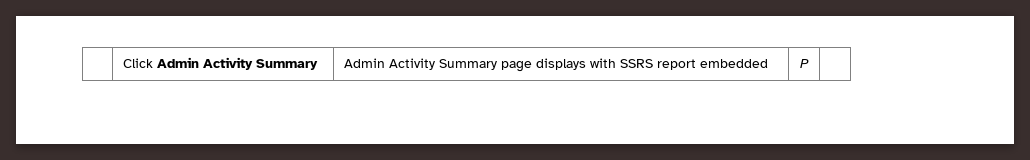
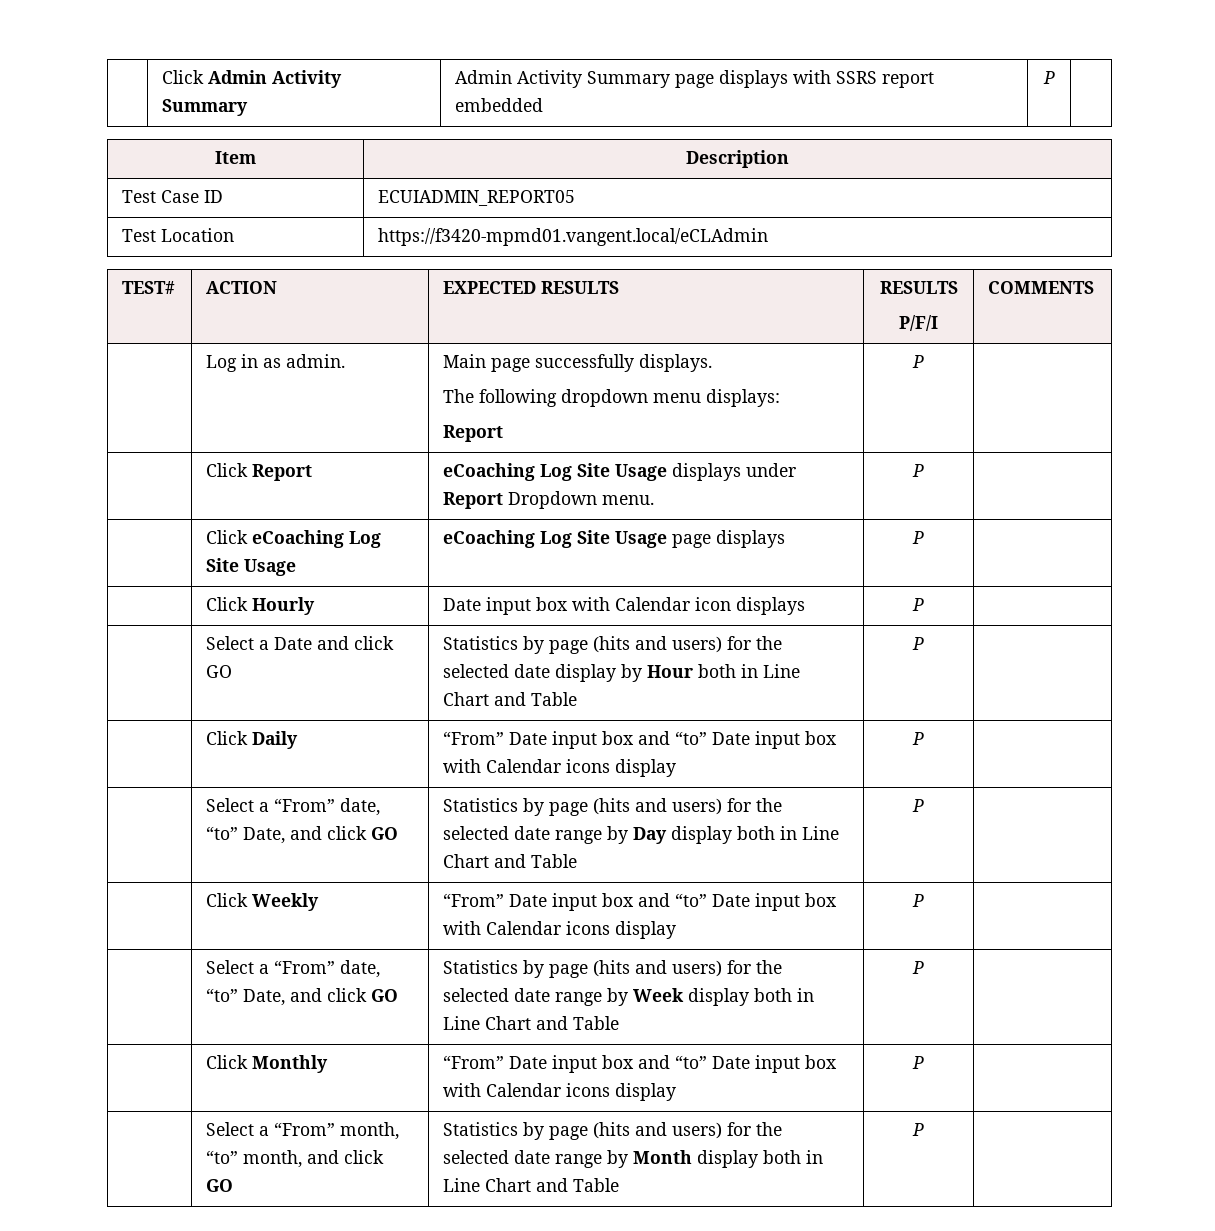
(809, 63) none -> [215,151,256,164] [685,150,789,168] [122,190,224,203] [378,190,576,206] [122,228,235,242] [378,228,769,246] [122,281,176,294] [206,281,278,294] [443,281,620,294] [879,281,958,294] [899,315,938,331] [988,281,1095,294] [206,354,346,372] [443,354,713,372] [443,389,781,407] [443,425,504,442] [912,355,924,368] [206,463,313,481] [443,463,797,481] [443,491,655,509] [912,464,924,477] [206,530,382,548] [206,558,297,576] [443,530,786,548] [912,531,924,544] [206,597,316,615] [443,597,806,615] [912,598,924,611] [206,636,395,650] [206,665,233,678] [443,636,783,654] [443,664,801,682] [443,692,578,706] [912,637,924,650] [206,731,299,749] [443,731,838,749] [443,759,677,777] [912,732,924,745] [206,798,381,816] [206,826,399,844] [443,798,783,816] [443,826,840,844] [443,854,578,868] [912,799,924,812] [206,893,320,911] [443,893,838,911] [443,921,677,939] [912,894,924,907] [206,960,381,978] [206,988,399,1006] [443,960,783,978] [443,988,815,1006] [443,1016,620,1030] [912,961,924,974] [206,1055,329,1073] [443,1055,838,1073] [443,1083,677,1101] [912,1056,924,1069] [206,1122,400,1140] [206,1150,385,1168] [206,1179,234,1192] [443,1122,783,1140] [443,1150,824,1168] [443,1178,620,1192] [912,1123,924,1136] // Item | Description // Test Case ID | ECUIADMIN_REPORT05 // Test Location | https://f3420-mpmd01.vangent.local/eCLAdmin // TEST# | ACTION | EXPECTED RESULTS | RESULTS // P/F/I | COMMENTS // | Log in as admin. | Main page successfully displays. // The following dropdown menu displays: // Report | P | // | Click Report | eCoaching Log Site Usage displays under Report Dropdown menu. | P | // | Click eCoaching Log Site Usage | eCoaching Log Site Usage page displays | P | // | Click Hourly | Date input box with Calendar icon displays | P | // | Select a Date and click GO | Statistics by page (hits and users) for the selected date display by Hour both in Line Chart and Table | P | // | Click Daily | “From” Date input box and “to” Date input box with Calendar icons display | P | // | Select a “From” date, “to” Date, and click GO | Statistics by page (hits and users) for the selected date range by Day display both in Line Chart and Table | P | // | Click Weekly | “From” Date input box and “to” Date input box with Calendar icons display | P | // | Select a “From” date, “to” Date, and click GO | Statistics by page (hits and users) for the selected date range by Week display both in Line Chart and Table | P | // | Click Monthly | “From” Date input box and “to” Date input box with Calendar icons display | P | // | Select a “From” month, “to” month, and click GO | Statistics by page (hits and users) for the selected date range by Month display both in Line Chart and Table | P |

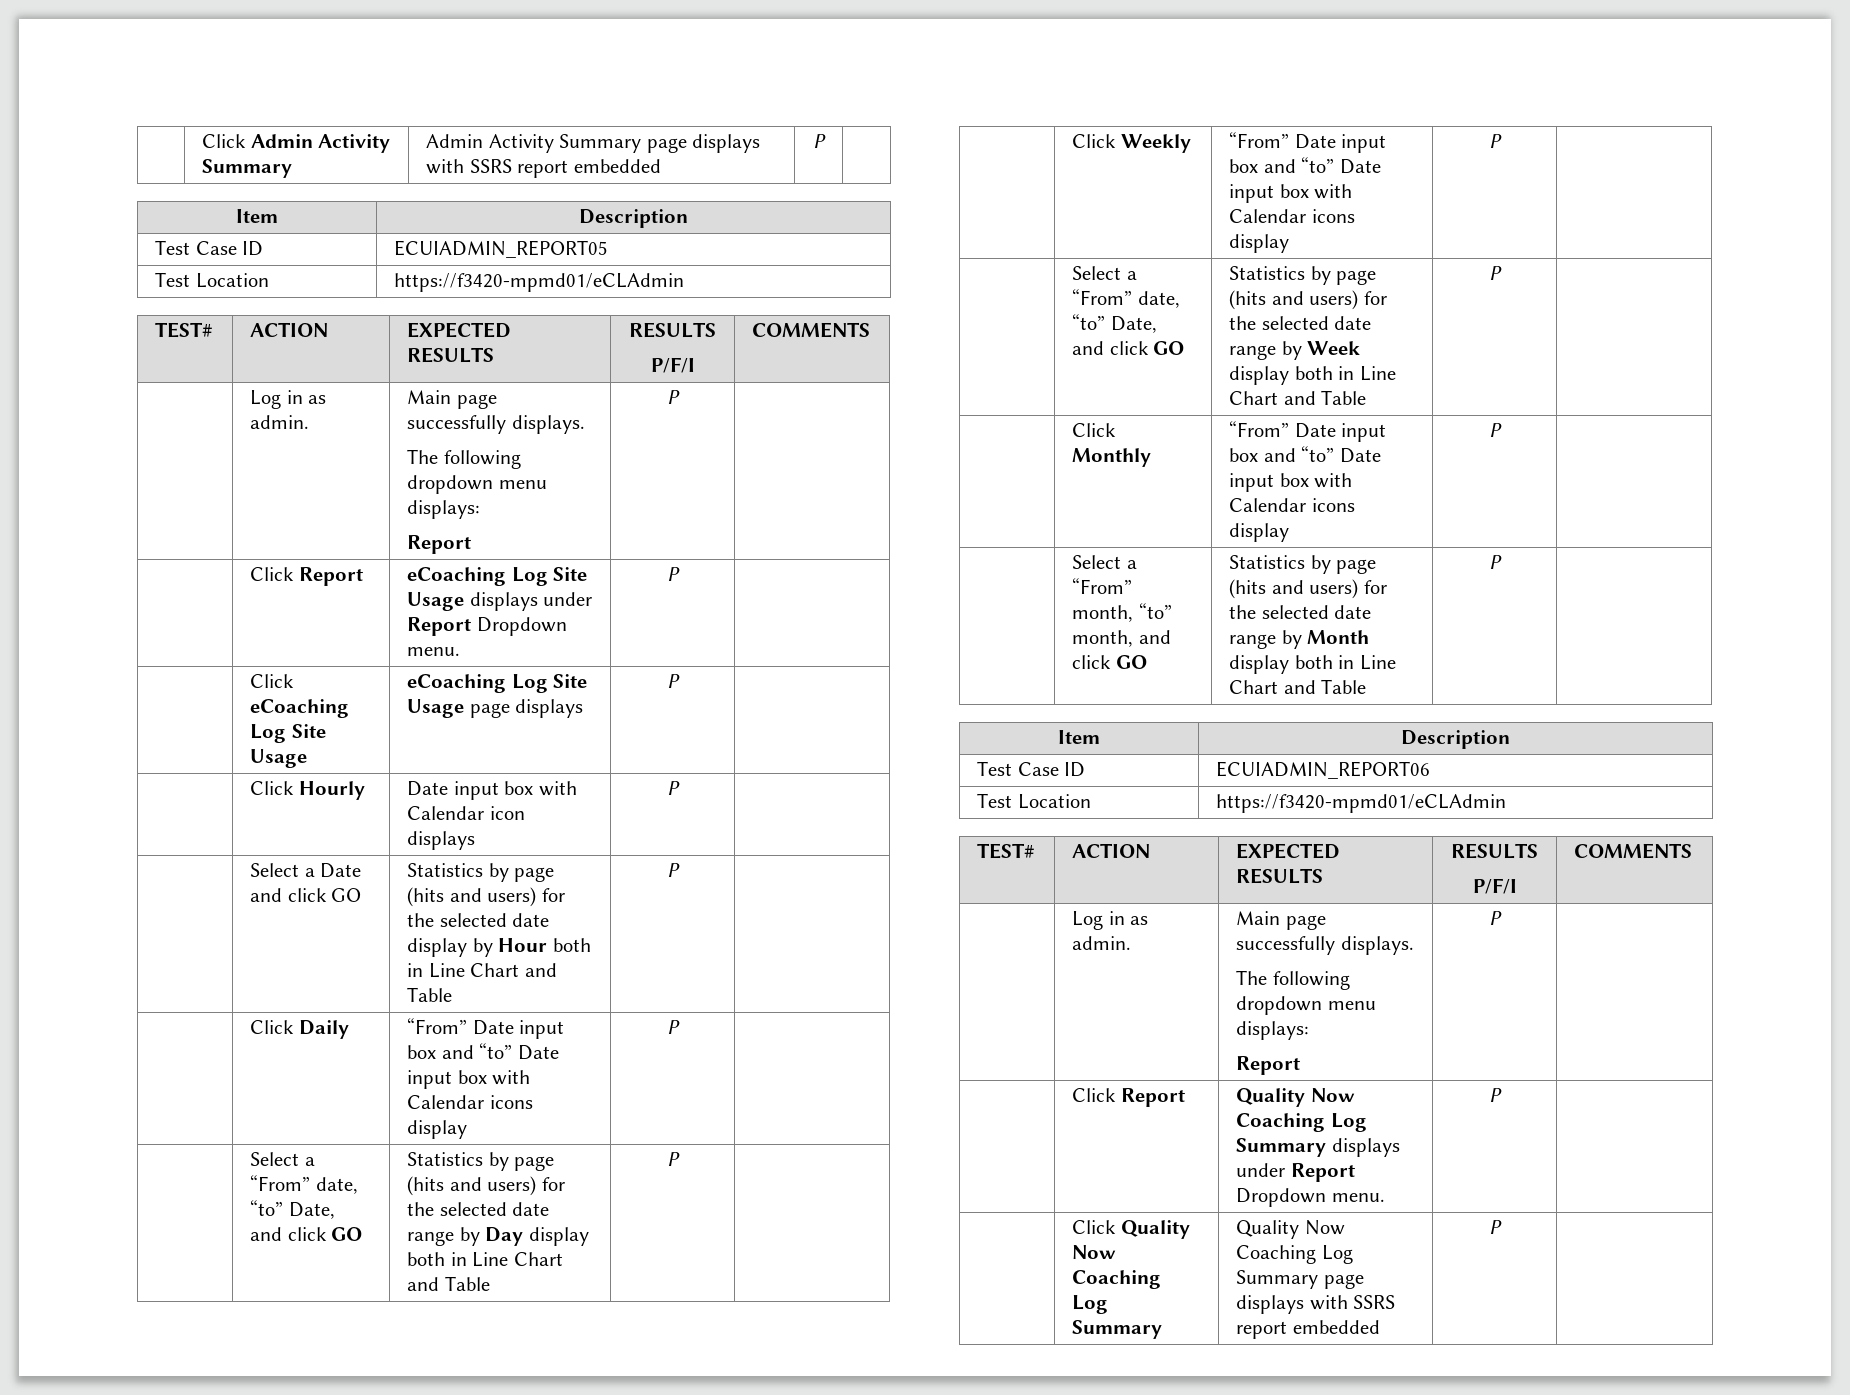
[378,228,769,246] https://f3420-mpmd01.vangent.local/eCLAdmin -> [394,273,685,292] https://f3420-mpmd01/eCLAdmin
(924, 1129) none -> [1058,730,1100,744] [1401,730,1510,749] [977,761,1086,777] [1216,761,1431,779] [977,793,1091,809] [1216,794,1507,813] [977,843,1036,859] [1072,843,1151,858] [1236,843,1341,859] [1236,868,1324,884] [1451,843,1538,859] [1472,878,1517,894] [1574,843,1693,859] [1072,911,1149,930] [1072,936,1132,950] [1236,911,1326,930] [1236,936,1414,955] [1236,970,1350,990] [1236,996,1376,1015] [1236,1021,1310,1040] [1236,1056,1301,1075] [1489,911,1502,925] [1072,1088,1185,1107] [1236,1088,1355,1107] [1236,1113,1367,1132] [1236,1138,1400,1157] [1236,1163,1355,1182] [1236,1188,1385,1207] [1489,1088,1502,1102] [1072,1220,1190,1239] [1072,1245,1117,1259] [1072,1270,1162,1289] [1072,1295,1109,1314] [1072,1320,1163,1339] [1236,1220,1345,1239] [1236,1245,1353,1264] [1236,1270,1364,1289] [1236,1295,1396,1314] [1236,1320,1380,1339] [1489,1220,1502,1234] // Item | Description // Test Case ID | ECUIADMIN_REPORT06 // Test Location | https://f3420-mpmd01/eCLAdmin // TEST# | ACTION | EXPECTED RESULTS | RESULTS // P/F/I | COMMENTS // | Log in as admin. | Main page successfully displays. // The following dropdown menu displays: // Report | P | // | Click Report | Quality Now Coaching Log Summary displays under Report Dropdown menu. | P | // | Click Quality Now Coaching Log Summary | Quality Now Coaching Log Summary page displays with SSRS report embedded | P |

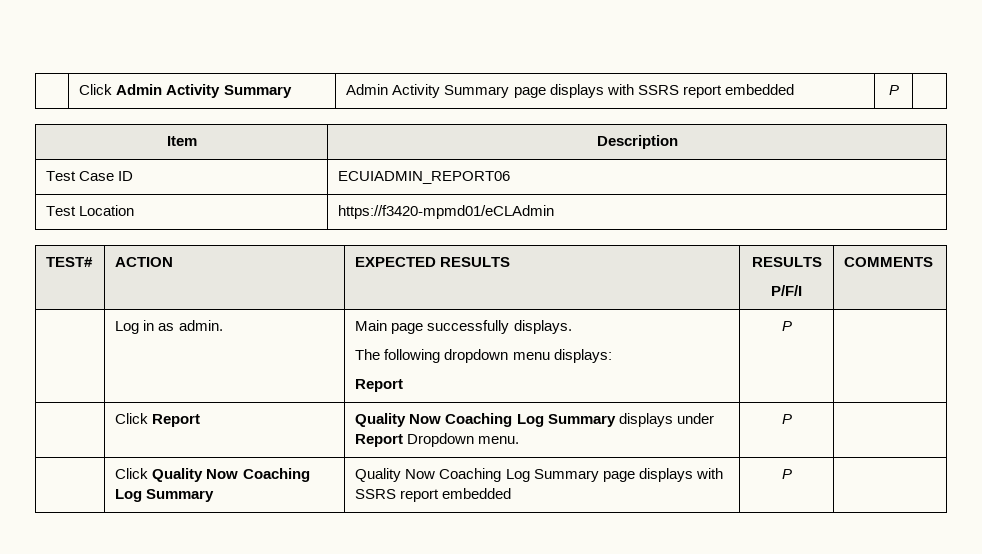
[155,240,264,256] [394,240,609,258] [155,272,269,288] [394,273,685,292] [155,322,214,338] [250,322,329,337] [407,322,512,338] [407,347,495,363] [629,322,716,338] [650,357,695,373] [752,322,871,338] [250,390,327,409] [250,415,310,429] [407,390,497,409] [407,415,585,434] [407,449,521,469] [407,475,547,494] [407,500,481,519] [407,535,472,554] [667,390,680,404] [250,567,363,586] [407,567,588,586] [407,592,593,611] [407,617,567,636] [407,647,461,656] [667,567,680,581] [250,674,295,688] [250,699,350,718] [250,724,326,743] [250,749,308,768] [407,674,588,693] [407,699,584,718] [667,674,680,688] [250,781,365,800] [407,781,577,800] [407,806,525,820] [407,831,476,850] [667,781,680,795] [250,863,362,878] [250,888,362,902] [407,863,555,882] [407,887,565,907] [407,913,550,927] [407,938,591,957] [407,963,557,978] [407,987,453,1002] [667,863,680,877] [250,1020,349,1039] [407,1018,565,1039] [407,1043,559,1060] [407,1070,531,1089] [407,1095,533,1109] [407,1120,468,1139] [667,1020,680,1034] [250,1152,315,1166] [250,1175,358,1194] [250,1200,335,1219] [250,1227,363,1241] [407,1152,555,1171] [407,1176,565,1196] [407,1202,550,1216] [407,1227,589,1246] [407,1252,563,1267] [407,1276,490,1291] [667,1152,680,1166] [1072,134,1191,153] [1229,132,1387,153] [1229,157,1381,174] [1229,184,1353,203] [1229,209,1355,223] [1229,234,1290,253] [1489,134,1502,148] [1072,266,1137,280] [1072,289,1180,308] [1072,314,1157,333] [1072,341,1185,355] [1229,266,1377,285] [1229,290,1387,310] [1229,316,1372,330] [1229,341,1361,360] [1229,366,1396,385] [1229,390,1367,405] [1489,266,1502,280] [1072,423,1117,437] [1072,448,1152,467] [1229,421,1387,442] [1229,446,1381,463] [1229,473,1353,492] [1229,498,1355,512] [1229,523,1290,542] [1489,423,1502,437] [1072,555,1137,569] [1072,578,1133,594] [1072,603,1172,622] [1072,630,1171,647] [1072,655,1147,669] [1229,555,1377,574] [1229,579,1387,599] [1229,605,1372,619] [1229,630,1370,649] [1229,655,1396,674] [1229,679,1367,694] [1489,555,1502,569] [1058,730,1100,744] [1401,730,1510,749] // Test Case ID | ECUIADMIN_REPORT05 // Test Location | https://f3420-mpmd01/eCLAdmin // TEST# | ACTION | EXPECTED RESULTS | RESULTS // P/F/I | COMMENTS // | Log in as admin. | Main page successfully displays. // The following dropdown menu displays: // Report | P | // | Click Report | eCoaching Log Site Usage displays under Report Dropdown menu. | P | // | Click eCoaching Log Site Usage | eCoaching Log Site Usage page displays | P | // | Click Hourly | Date input box with Calendar icon displays | P | // | Select a Date and click GO | Statistics by page (hits and users) for the selected date display by Hour both in Line Chart and Table | P | // | Click Daily | “From” Date input box and “to” Date input box with Calendar icons display | P | // | Select a “From” date, “to” Date, and click GO | Statistics by page (hits and users) for the selected date range by Day display both in Line Chart and Table | P | // | Click Weekly | “From” Date input box and “to” Date input box with Calendar icons display | P | // | Select a “From” date, “to” Date, and click GO | Statistics by page (hits and users) for the selected date range by Week display both in Line Chart and Table | P | // | Click Monthly | “From” Date input box and “to” Date input box with Calendar icons display | P | // | Select a “From” month, “to” month, and click GO | Statistics by page (hits and users) for the selected date range by Month display both in Line Chart and Table | P | // Item | Description -> (678, 142) none

